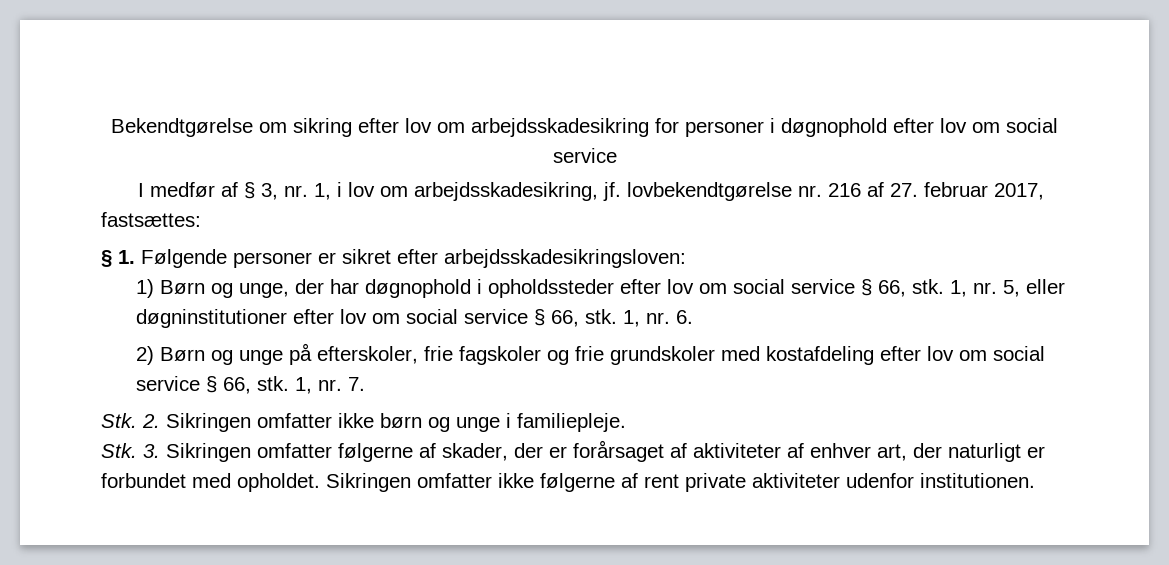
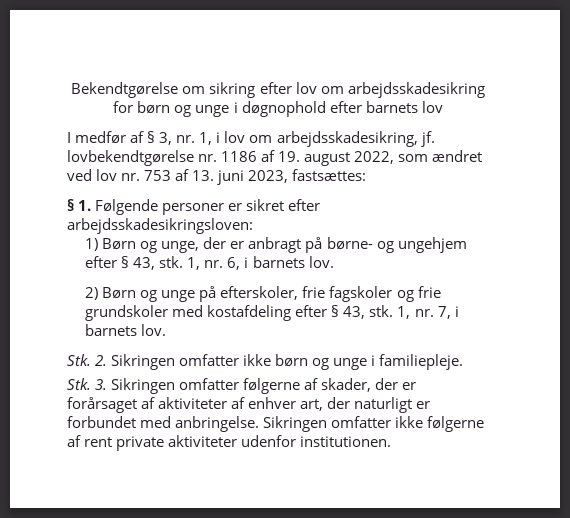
[685,121,764,137] personer -> [137,101,230,117] børn og unge
[940,118,1058,133] [552,148,617,163] lov om social service -> [365,101,443,113] barnets lov
[828,182,1045,200] 216 af 27. februar 2017, -> [221,150,483,166] [67,169,289,185] 1186 af 19. august 2022, som ændret ved lov nr. 753 af 13. juni 2023,
[329,279,1065,298] [135,309,693,328] har døgnophold i opholdssteder efter lov om social service § 66, stk. 1, nr. 5, eller døgninstitutioner efter lov om social service § 66, stk. 1, nr. 6. -> [230,237,467,253] [85,256,334,270] er anbragt på børne- og ungehjem efter § 43, stk. 1, nr. 6, i barnets lov.
[926,346,1045,361] [135,376,365,394] lov om social service § 66, stk. 1, nr. 7. -> [331,305,459,319] [85,324,167,336] § 43, stk. 1, nr. 7, i barnets lov.
[237,473,320,492] opholdet. -> [175,416,260,432] anbringelse.

